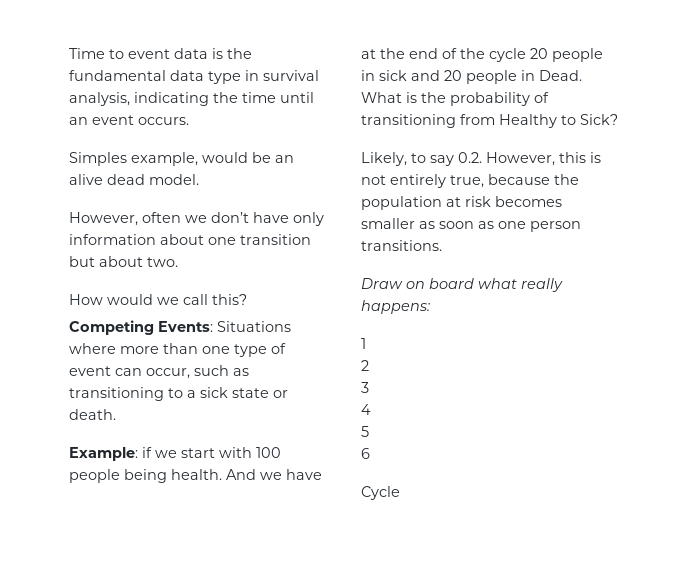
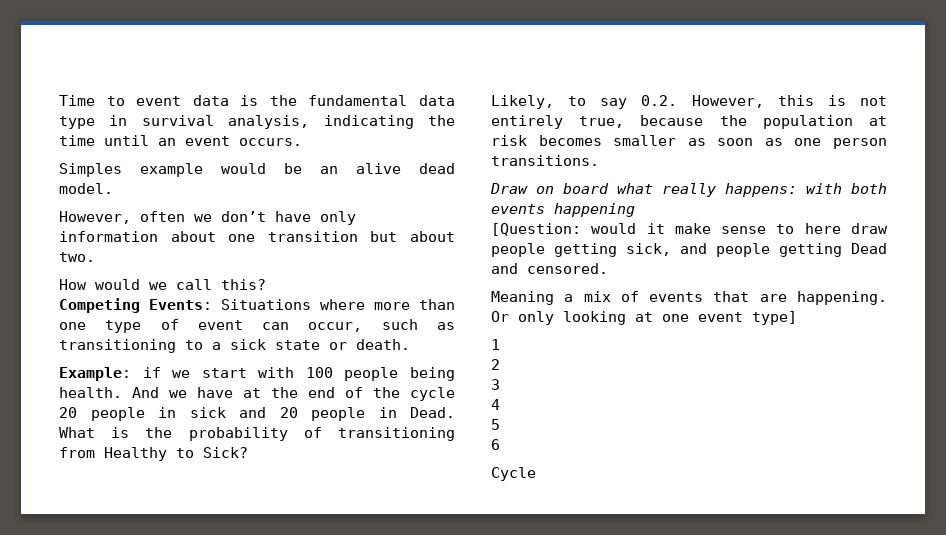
[131,152,198,166] example, -> [140,163,203,177] example
(430, 307) none -> [806,183,887,194] [491,203,635,217] [491,223,888,236] [491,243,887,257] [491,263,608,274] [491,291,887,305] [491,311,797,325] with both events happening // [Question: would it make sense to here draw people getting sick, and people getting Dead and censored. // Meaning a mix of events that are happening. Or only looking at one event type]

